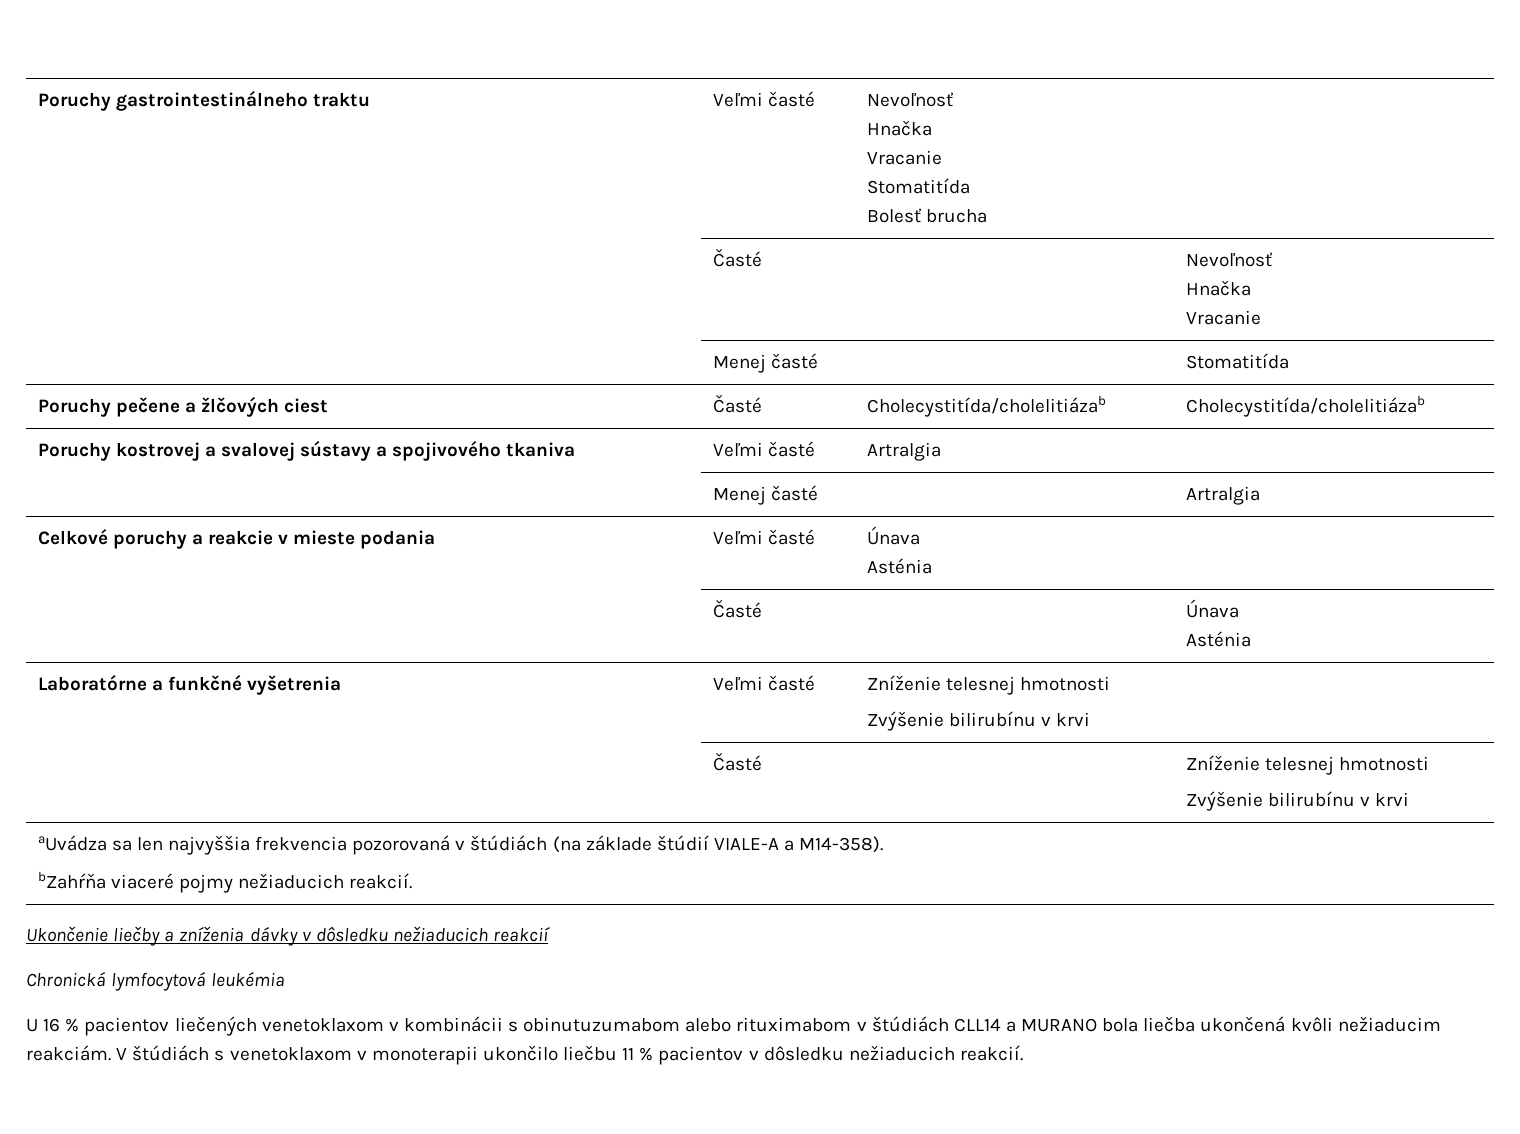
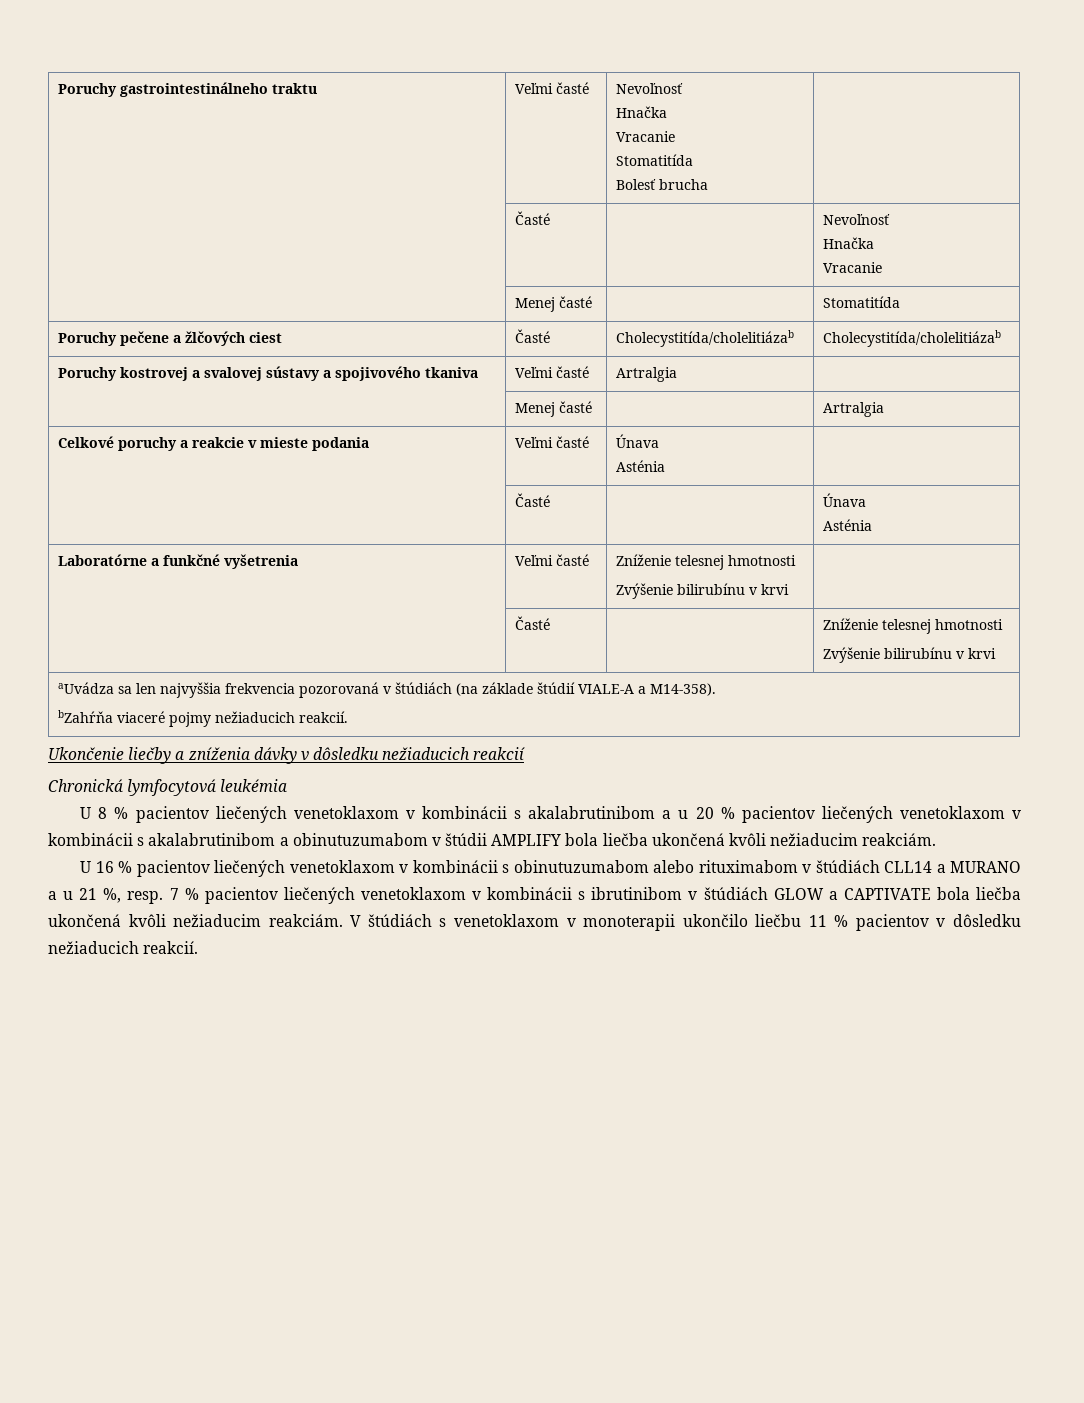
(286, 979) none -> [80,806,1021,823] [48,833,937,846] // U 8 % pacientov liečených venetoklaxom v kombinácii s akalabrutinibom a u 20 % pacientov liečených venetoklaxom v kombinácii s akalabrutinibom a obinutuzumabom v štúdii AMPLIFY bola liečba ukončená kvôli nežiaducim reakciám.
(1098, 1025) none -> [48,887,931,904] a u 21 %, resp. 7 % pacientov liečených venetoklaxom v kombinácii s ibrutinibom v štúdiách GLOW a CAPTIVATE

